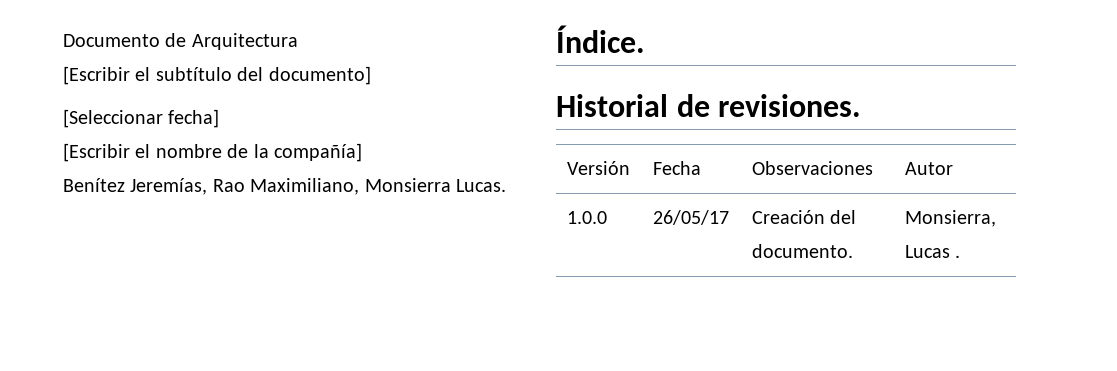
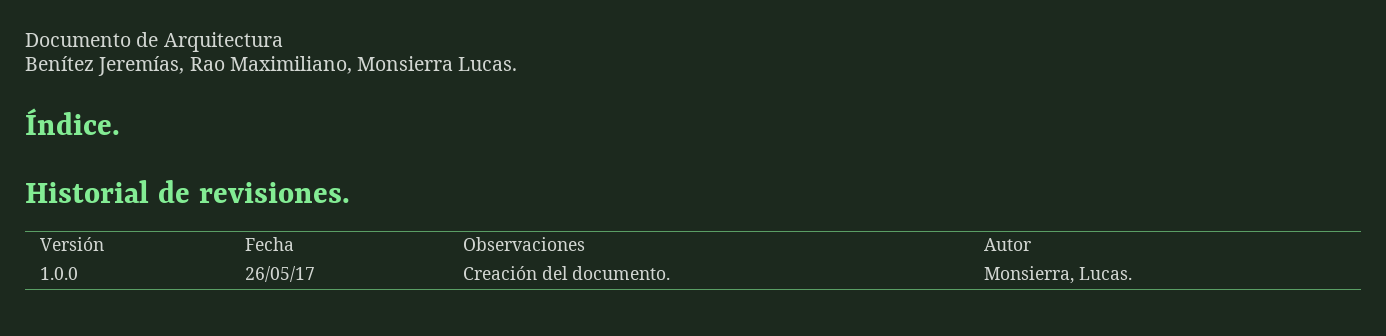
[63,66,371,85] [63,109,220,128] [63,143,362,162] // [Escribir el subtítulo del documento] // [Seleccionar fecha] // [Escribir el nombre de la compañía] -> (283, 42) none
[905,245,961,258] Lucas . -> [1078,267,1132,280] Lucas.

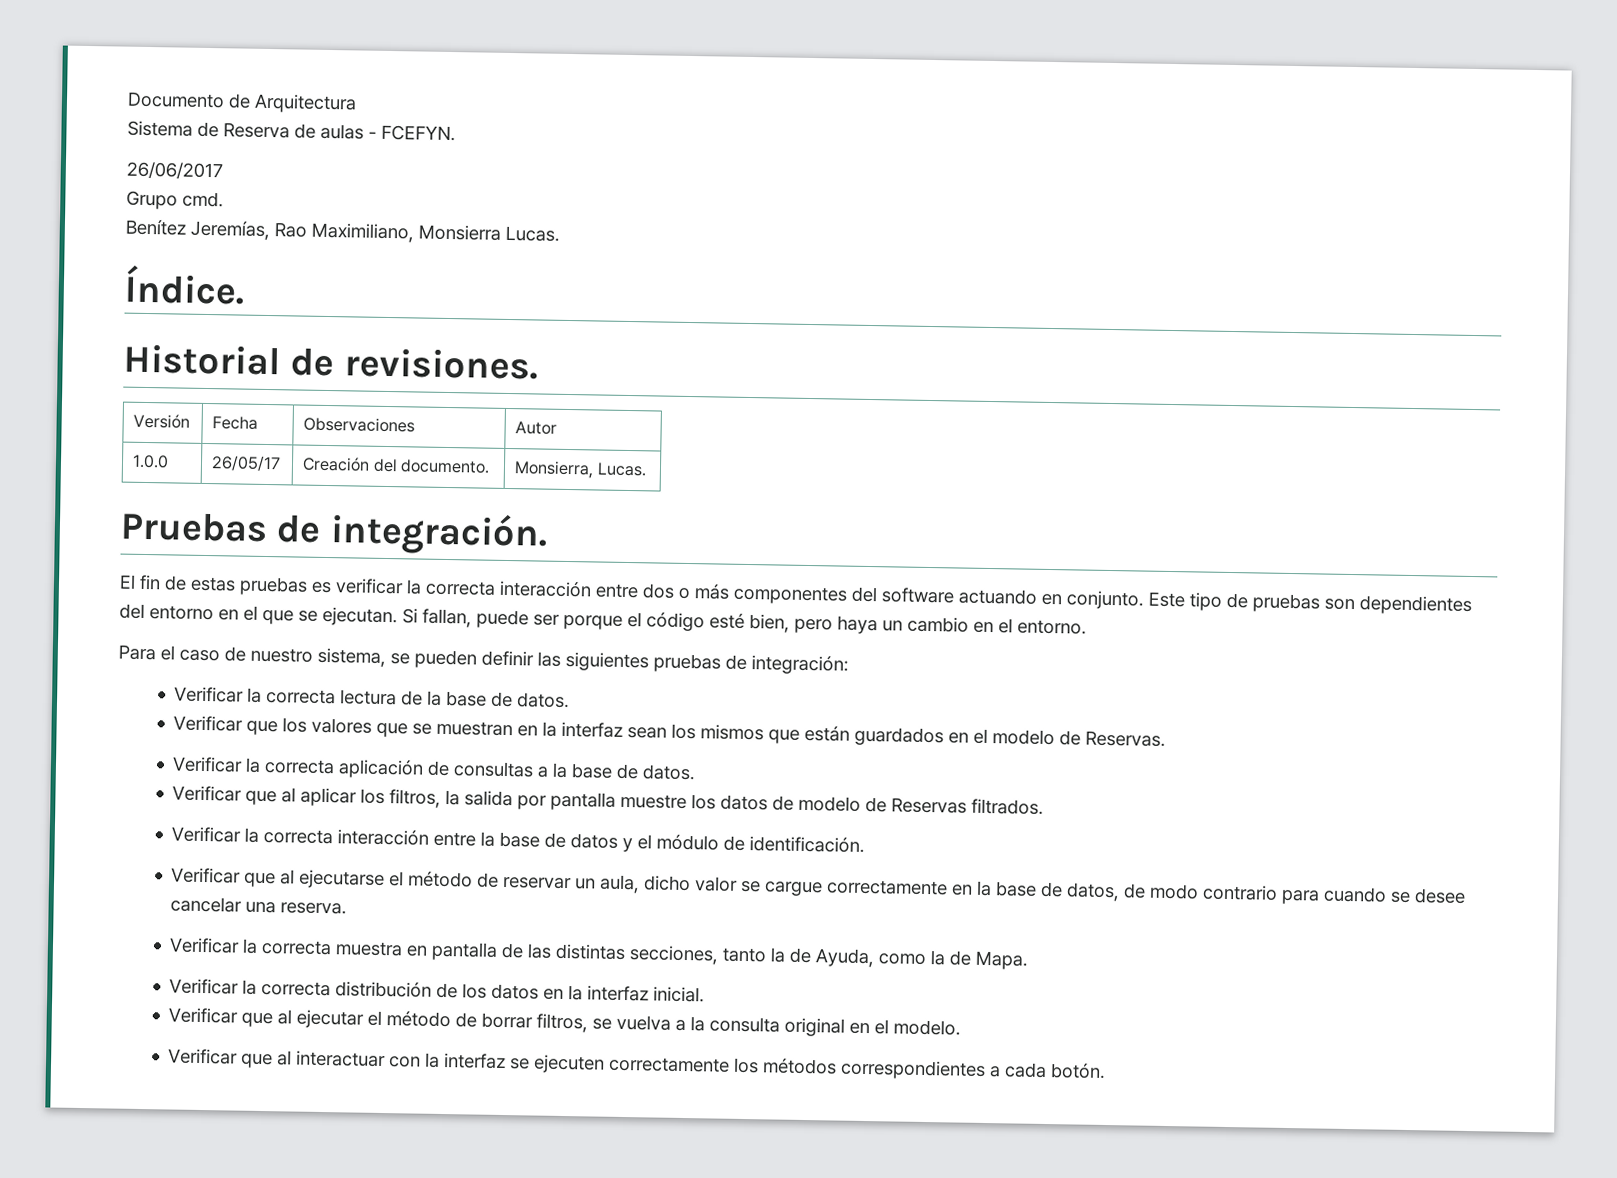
(283, 42) none -> [127,120,456,142] [126,161,223,180] [126,190,224,210] // Sistema de Reserva de aulas - FCEFYN. // 26/06/2017 // Grupo cmd.
(1132, 273) none -> [120,511,548,556] [119,574,1472,615] [119,603,1087,635] [118,644,849,675] [174,686,571,709] [173,715,1167,747] [172,756,697,781] [172,785,1045,815] [171,826,866,853] [171,867,1467,905] [170,896,348,915] [169,937,1030,970] [169,978,706,1003] [168,1007,962,1037] [168,1048,1107,1081] // Pruebas de integración. // El fin de estas pruebas es verificar la correcta interacción entre dos o más componentes del software actuando en conjunto. Este tipo de pruebas son dependientes del entorno en el que se ejecutan. Si fallan, puede ser porque el código esté bien, pero haya un cambio en el entorno. // Para el caso de nuestro sistema, se pueden definir las siguientes pruebas de integración: // Verificar la correcta lectura de la base de datos. // Verificar que los valores que se muestran en la interfaz sean los mismos que están guardados en el modelo de Reservas. // Verificar la correcta aplicación de consultas a la base de datos. // Verificar que al aplicar los filtros, la salida por pantalla muestre los datos de modelo de Reservas filtrados. // Verificar la correcta interacción entre la base de datos y el módulo de identificación. // Verificar que al ejecutarse el método de reservar un aula, dicho valor se cargue correctamente en la base de datos, de modo contrario para cuando se desee cancelar una reserva. // Verificar la correcta muestra en pantalla de las distintas secciones, tanto la de Ayuda, como la de Mapa. // Verificar la correcta distribución de los datos en la interfaz inicial. // Verificar que al ejecutar el método de borrar filtros, se vuelva a la consulta original en el modelo. // Verificar que al interactuar con la interfaz se ejecuten correctamente los métodos correspondientes a cada botón.

